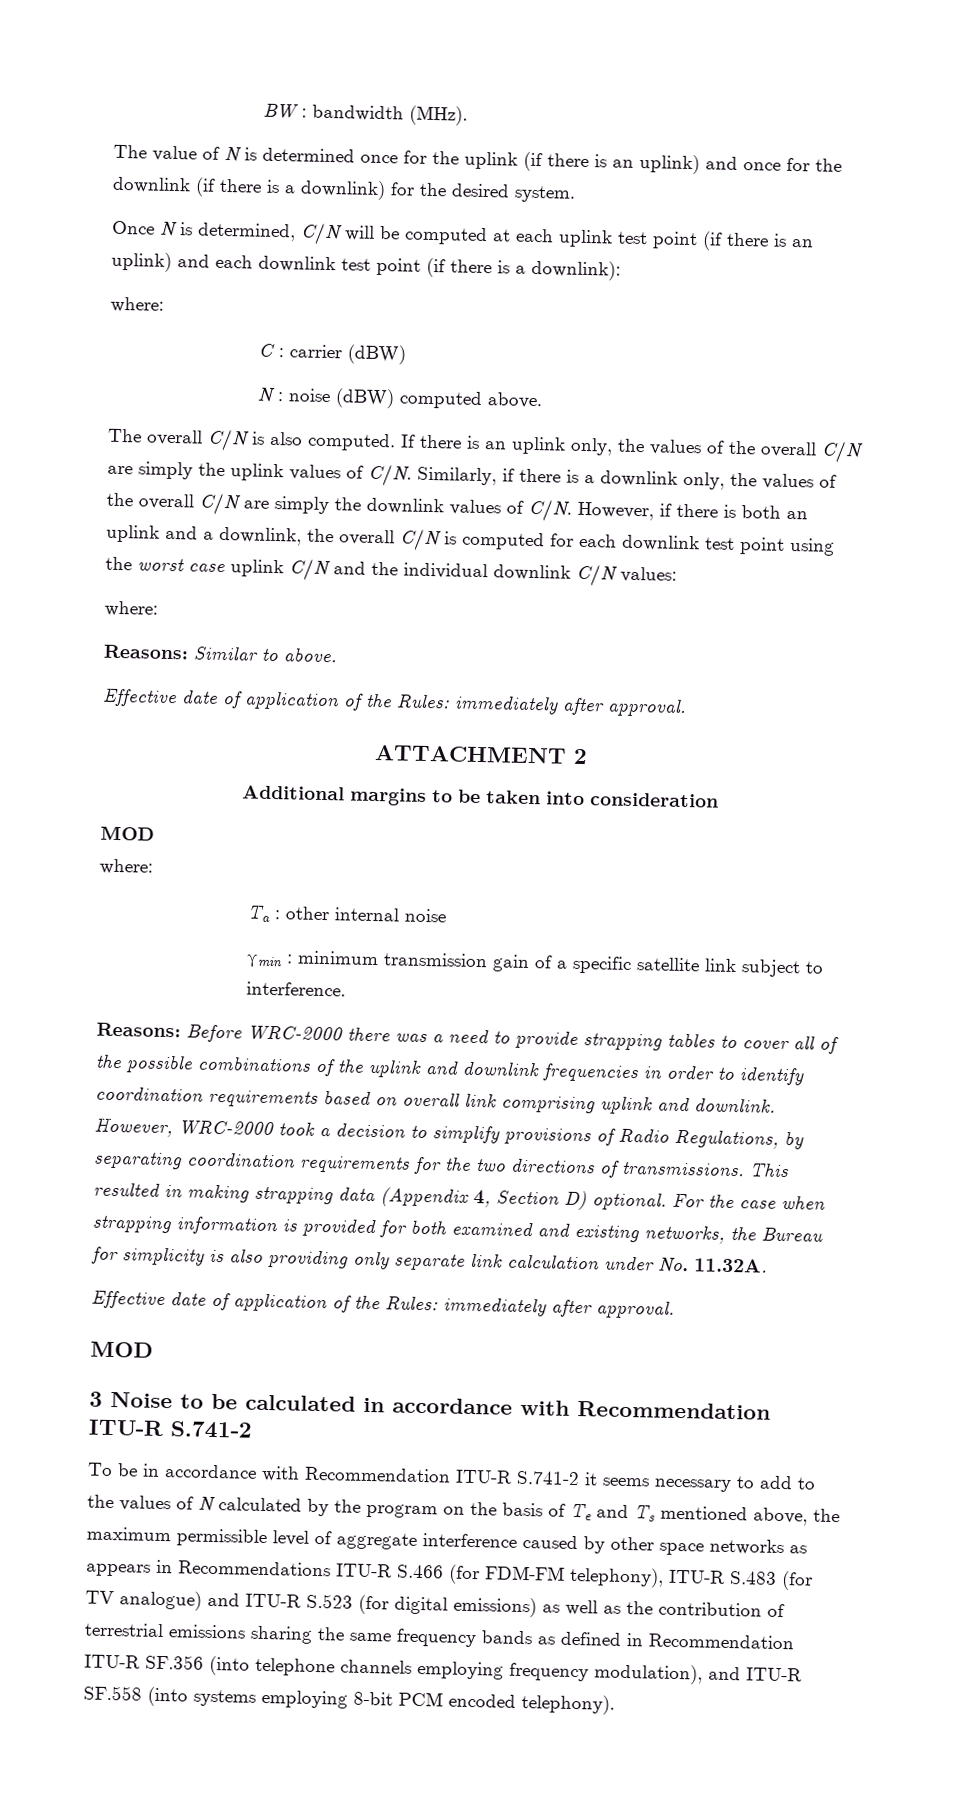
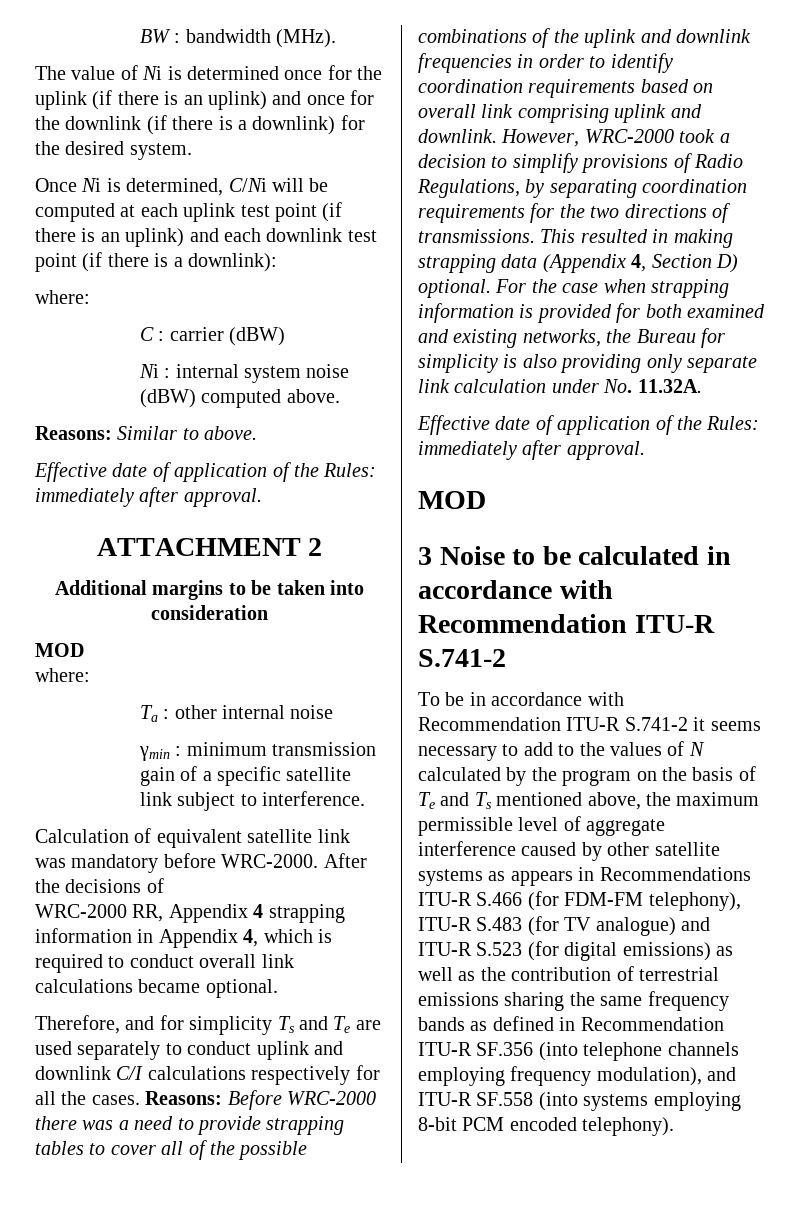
[224,146,242,163] N -> [142,66,163,80] Ni
[159,221,178,238] N -> [81,178,102,192] Ni
[300,222,343,246] C/N -> [228,178,267,192] C/Ni
[257,387,284,403] N : -> [138,364,301,383] Ni : internal system
[108,428,864,464] [107,461,837,490] [106,492,808,522] [106,524,835,556] [105,556,677,587] [104,600,158,617] // The overall C/N is also computed. If there is an uplink only, the values of the overall C/N are simply the uplink values of C/N. Similarly, if there is a downlink only, the values of the overall C/N are simply the downlink values of C/N. However, if there is both an uplink and a downlink, the overall C/N is computed for each downlink test point using the worst case uplink C/N and the individual downlink C/N values: // where: -> (340, 396) none
(347, 989) none -> [35,828,350,848] [35,853,367,873] [35,878,164,893] [35,904,345,923] [35,928,332,948] [35,954,294,973] [35,979,278,998] [35,1015,381,1035] [35,1041,343,1060] [35,1065,380,1085] [35,1091,140,1105] Calculation of equivalent satellite link was mandatory before WRC-2000. After the decisions of // WRC-2000 RR, Appendix 4 strapping information in Appendix 4, which is required to conduct overall link calculations became optional. // Therefore, and for simplicity Ts and Te are used separately to conduct uplink and downlink C/I calculations respectively for all the cases.
[659,1538,784,1556] space networks -> [654,842,720,856] [418,869,483,886] satellite systems

